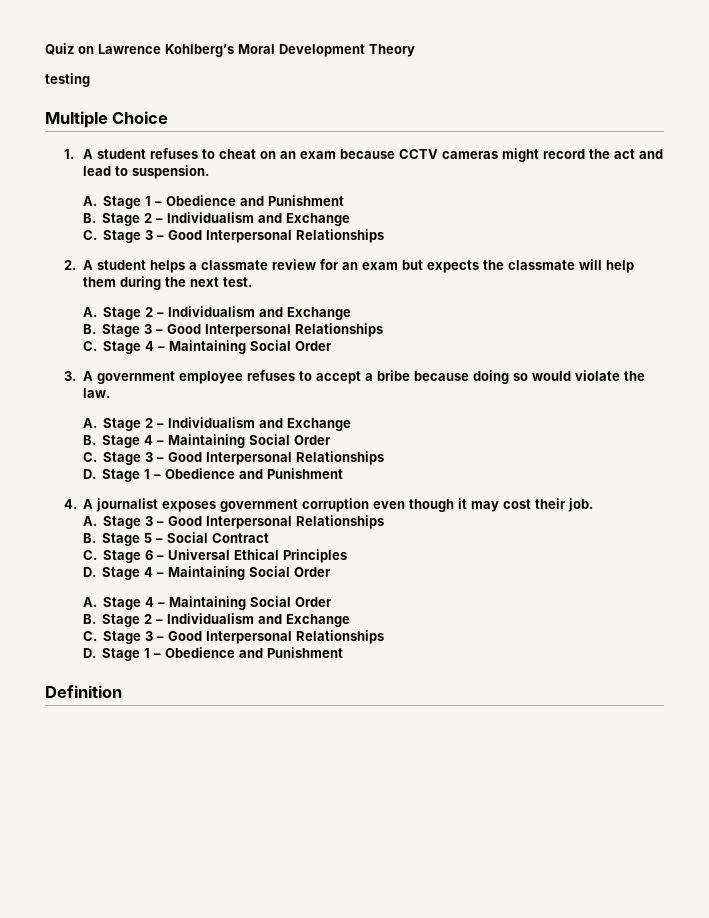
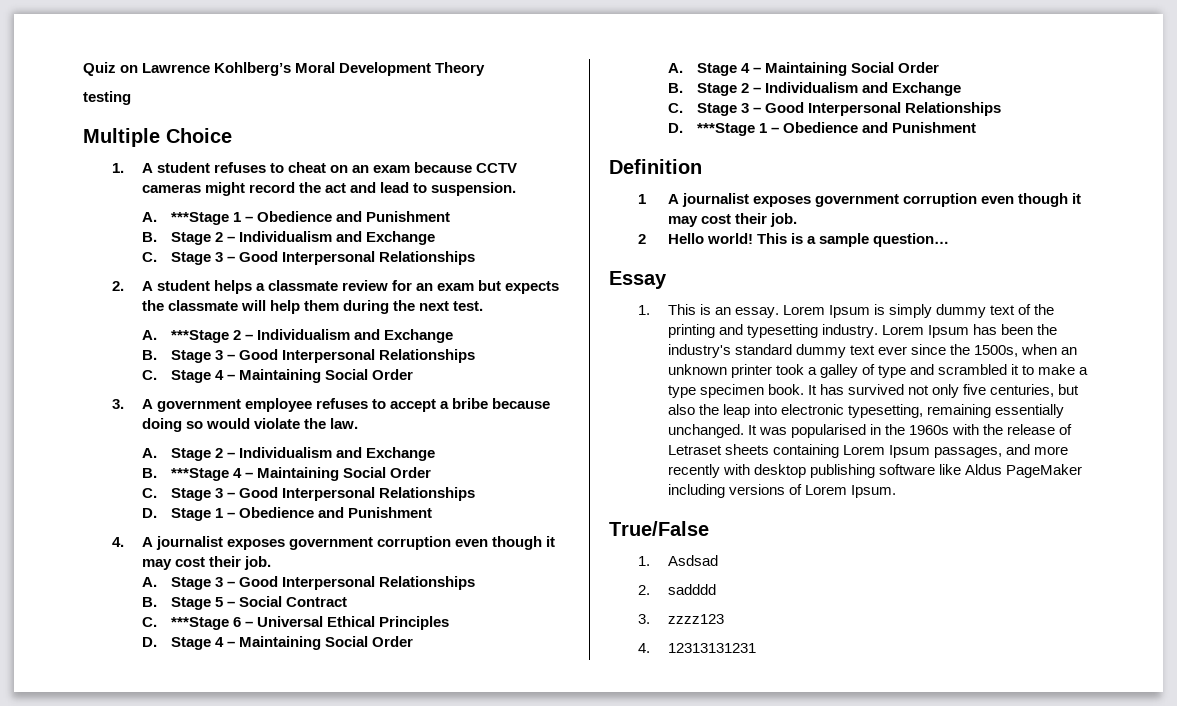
[103,196,142,209] Stage -> [170,212,229,225] ***Stage
[103,307,142,320] Stage -> [170,330,229,343] ***Stage
[102,435,141,448] Stage -> [170,468,229,481] ***Stage
[103,550,142,563] Stage -> [170,617,229,630] ***Stage
[102,648,141,661] Stage -> [696,123,755,136] ***Stage
(122, 691) none -> [638,193,1081,207] [667,213,797,227] [638,233,949,247] [609,271,667,289] [638,304,1055,318] [667,324,1057,338] [667,344,1077,358] [667,364,1089,378] [667,384,1080,398] [667,404,1064,418] [667,424,1073,438] [667,444,1068,458] [667,464,1082,478] [667,484,896,498] [609,521,709,536] [638,555,718,566] [638,584,716,595] [638,614,724,624] [638,643,756,653] // 1 A journalist exposes government corruption even though it may cost their job. // 2 Hello world! This is a sample question… // Essay // 1. This is an essay. Lorem Ipsum is simply dummy text of the printing and typesetting industry. Lorem Ipsum has been the industry's standard dummy text ever since the 1500s, when an unknown printer took a galley of type and scrambled it to make a type specimen book. It has survived not only five centuries, but also the leap into electronic typesetting, remaining essentially unchanged. It was popularised in the 1960s with the release of Letraset sheets containing Lorem Ipsum passages, and more recently with desktop publishing software like Aldus PageMaker including versions of Lorem Ipsum. // True/False // 1. Asdsad // 2. sadddd // 3. zzzz123 // 4. 12313131231

